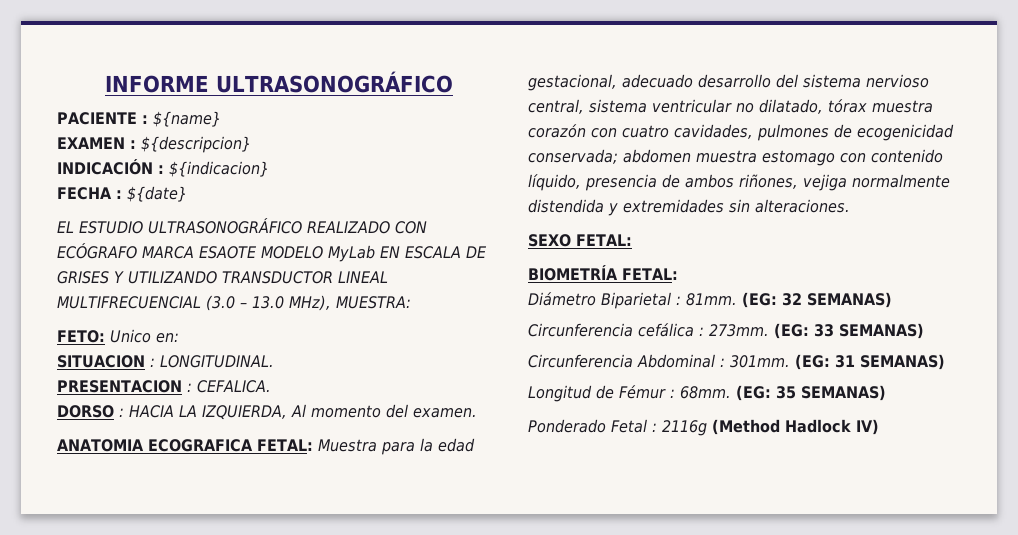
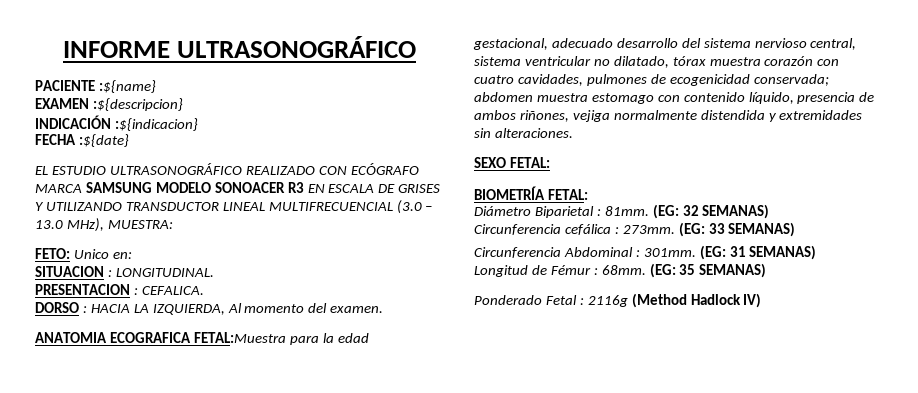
[141,111,221,127] : ${name} -> [98,80,156,93] :${name}
[130,136,251,153] : ${descripcion} -> [92,98,183,111] :${descripcion}
[158,161,269,177] : ${indicacion} -> [114,118,198,131] :${indicacion}
[116,186,187,202] : ${date} -> [78,134,129,147] :${date}
[199,245,375,262] ESAOTE MODELO MyLab -> [85,182,304,193] SAMSUNG MODELO SONOACER R3
[256,439,377,452] FETAL: Muestra -> [193,332,286,343] FETAL:Muestra

